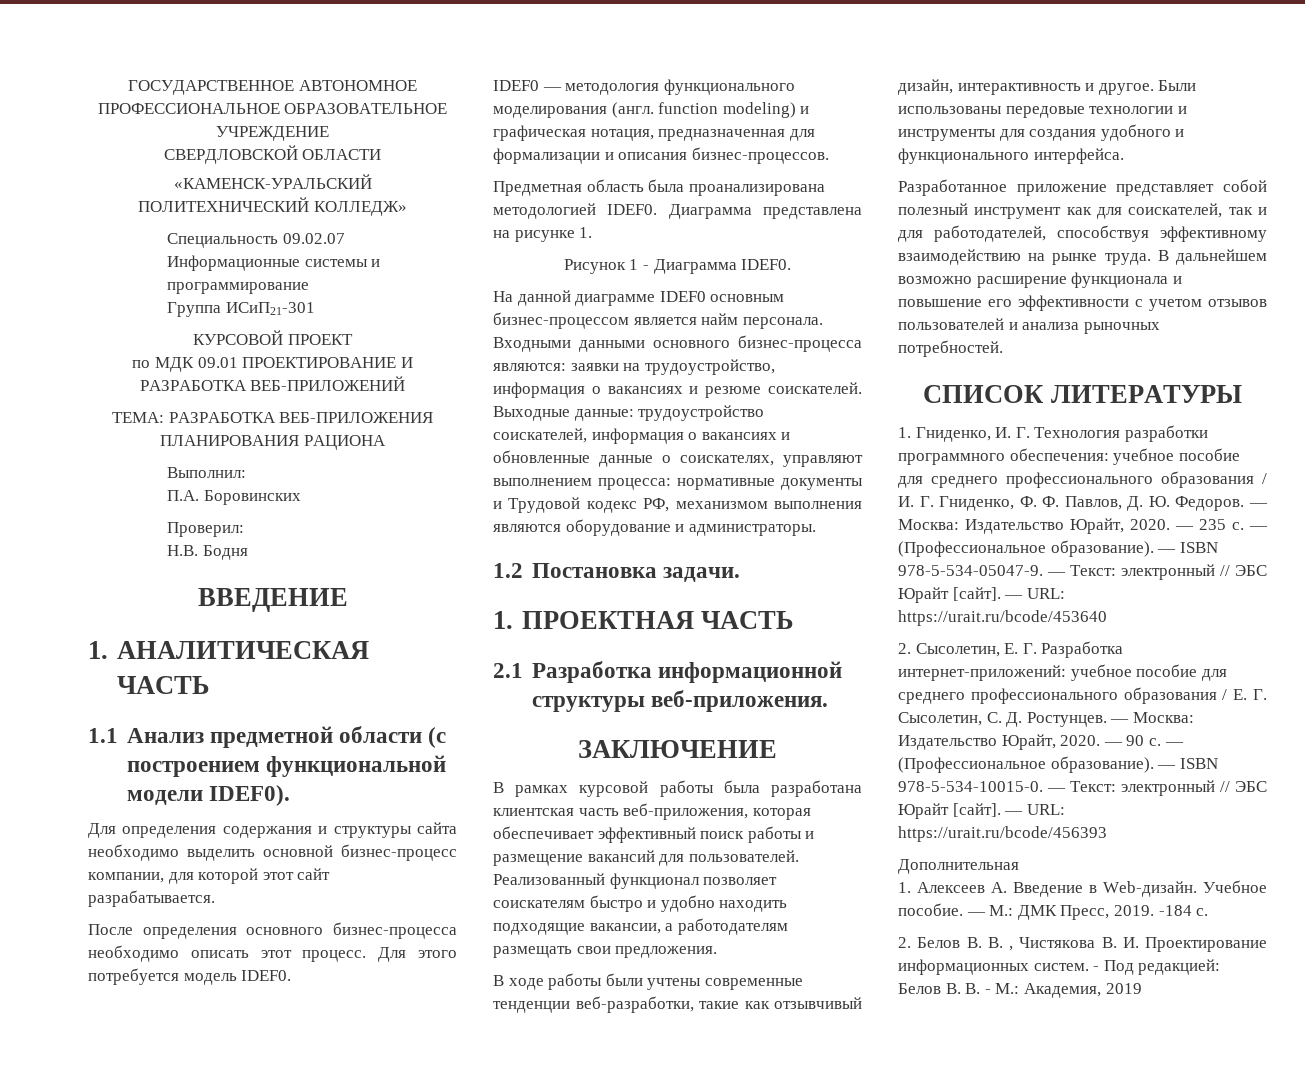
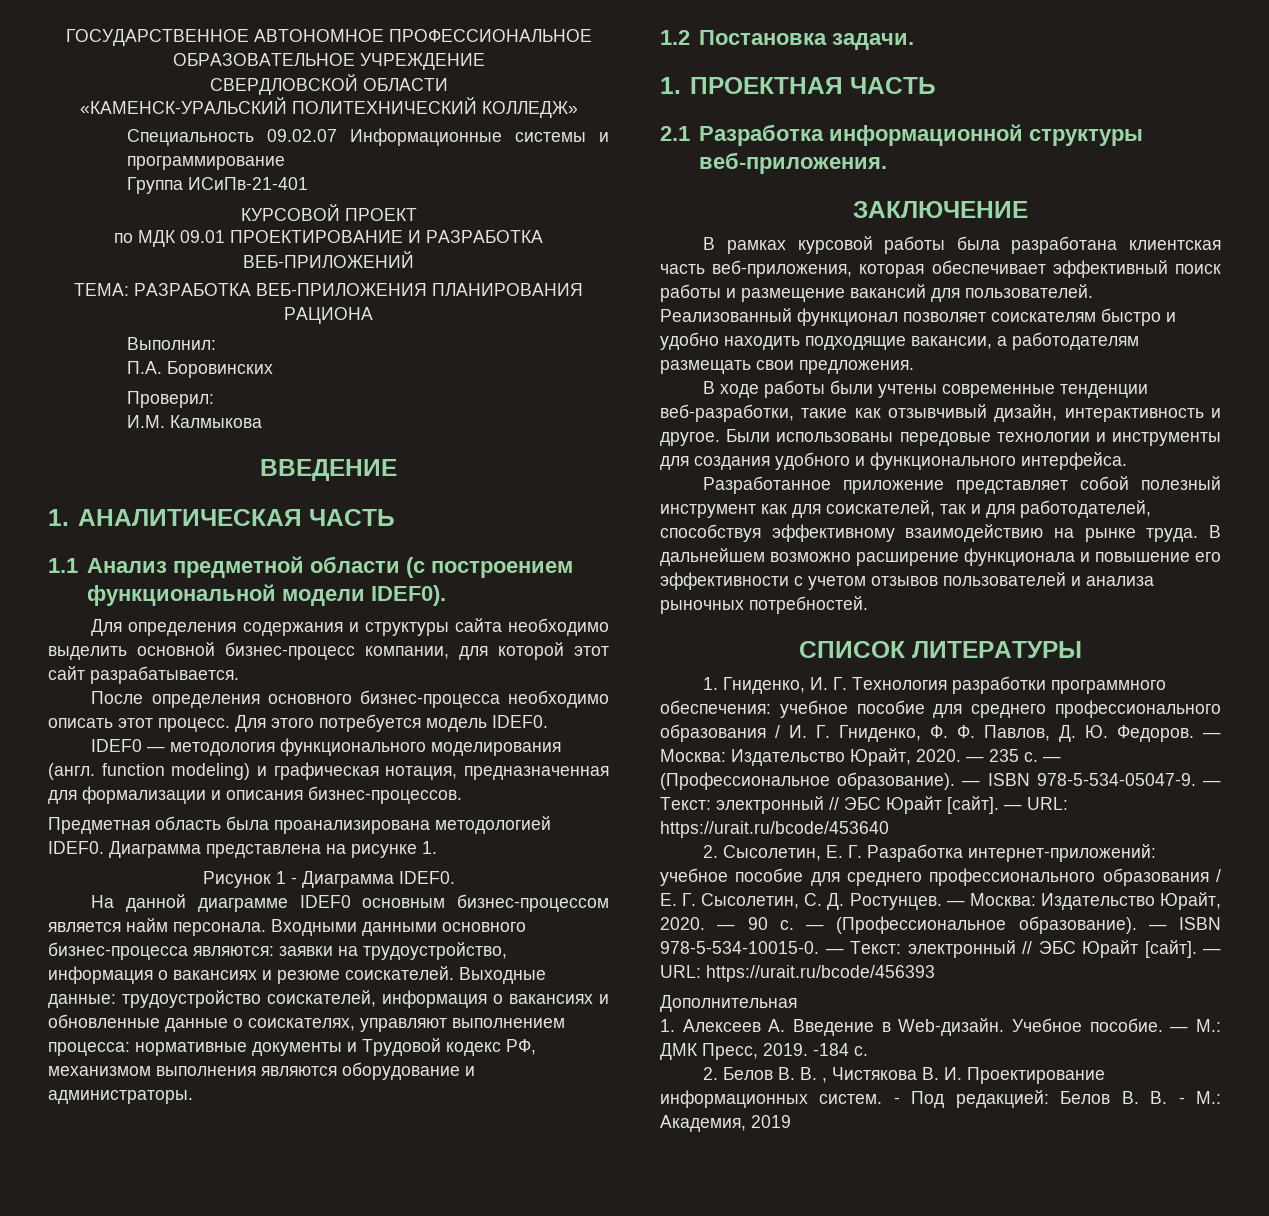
[225,302,315,315] ИСиП21-301 -> [188,177,309,190] ИСиПв-21-401
[167,545,248,560] Н.В. Бодня -> [127,415,263,428] И.М. Калмыкова

